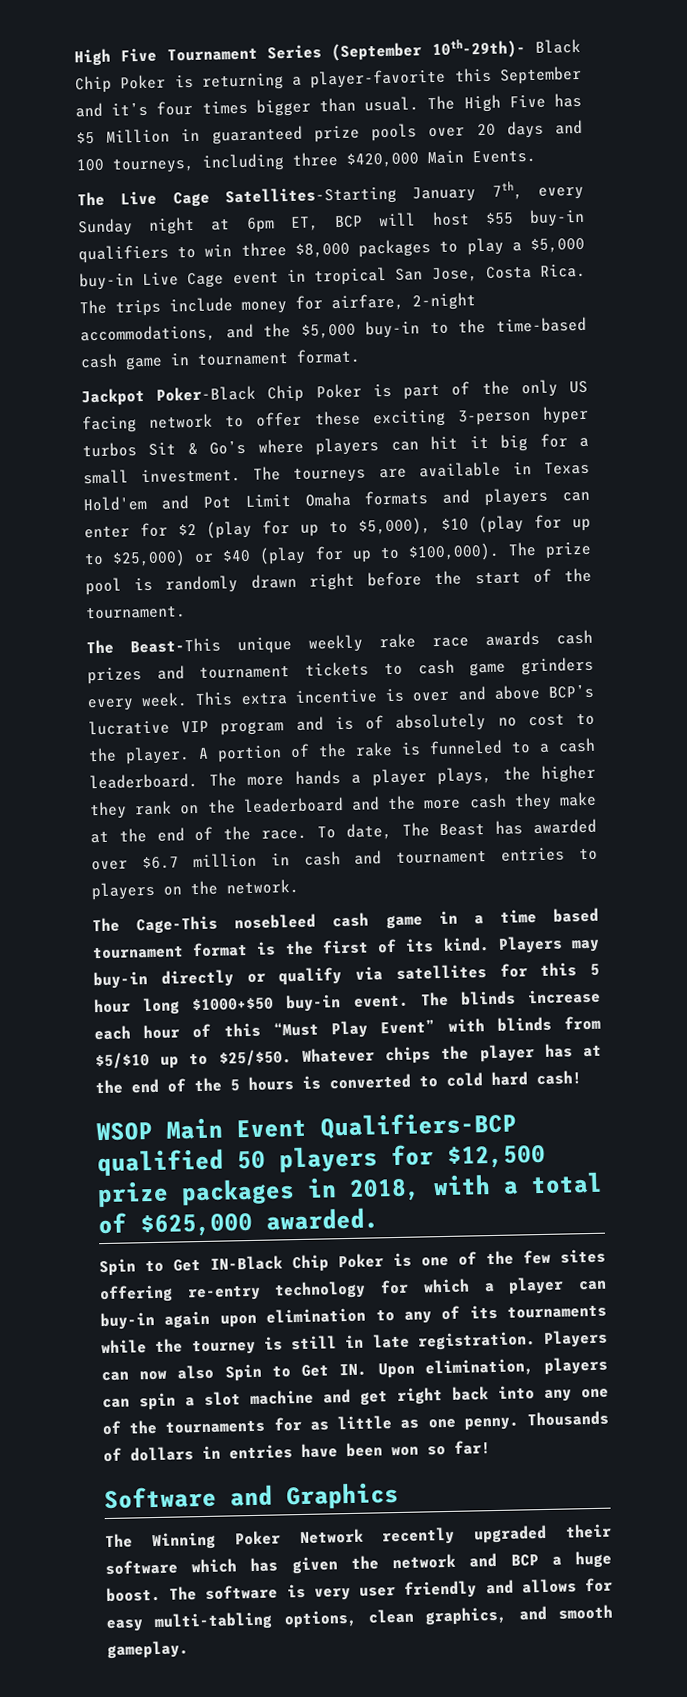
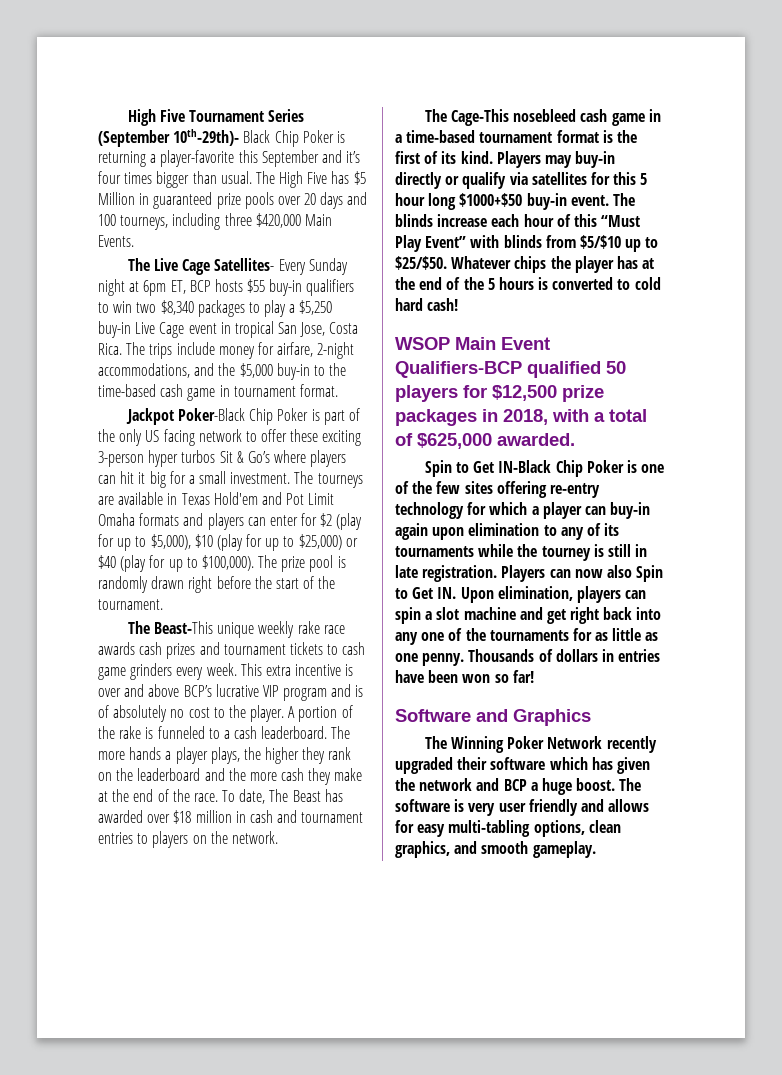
[225,181,584,207] Satellites-Starting January 7th, every -> [214,258,306,275] Satellites- Every
[378,211,470,227] will host -> [214,279,243,292] hosts
[240,242,350,258] three $8,000 -> [136,300,194,315] two $8,340
[530,237,585,254] $5,000 -> [299,300,333,315] $5,250
[141,856,179,870] $6.7 -> [173,810,192,824] $18
[499,907,599,924] time based -> [406,130,476,143] time-based

